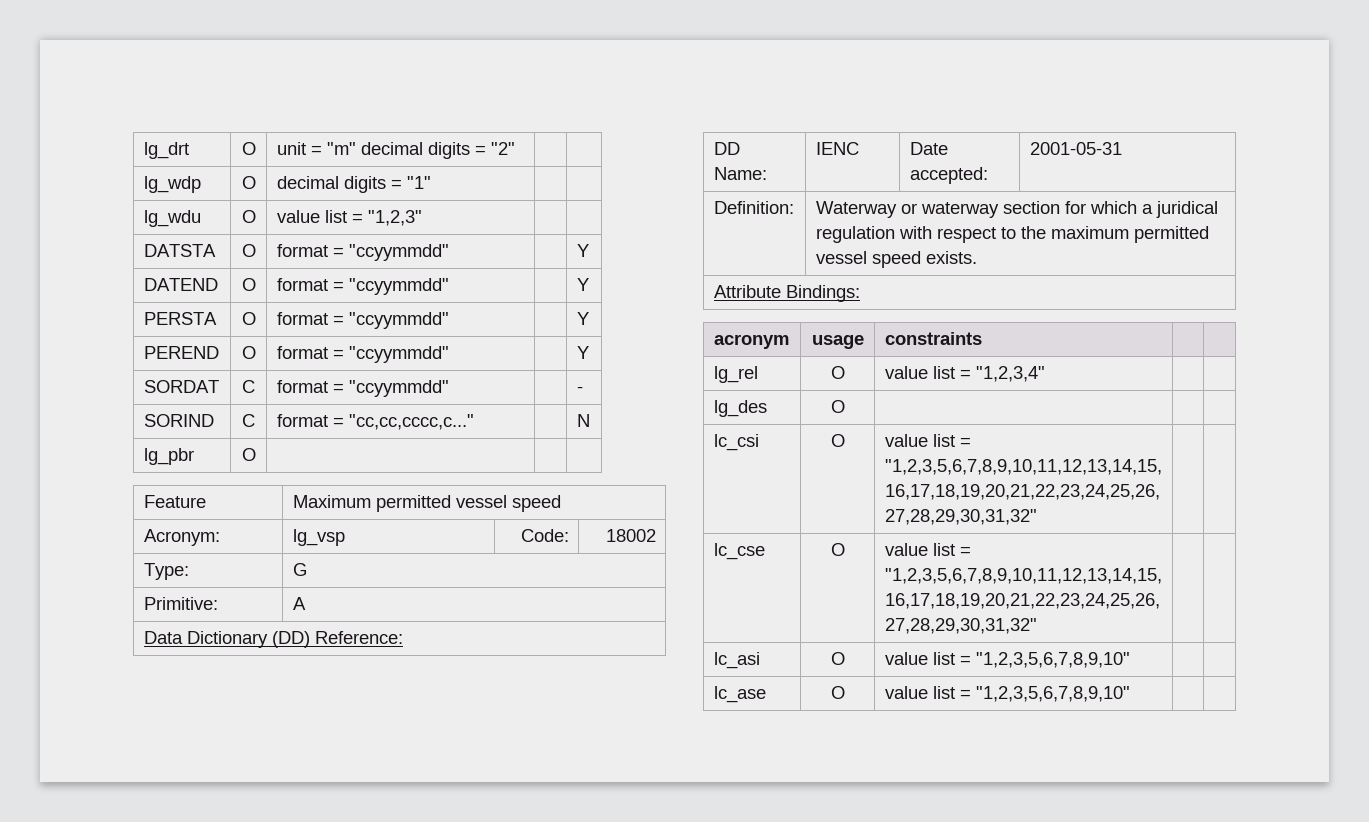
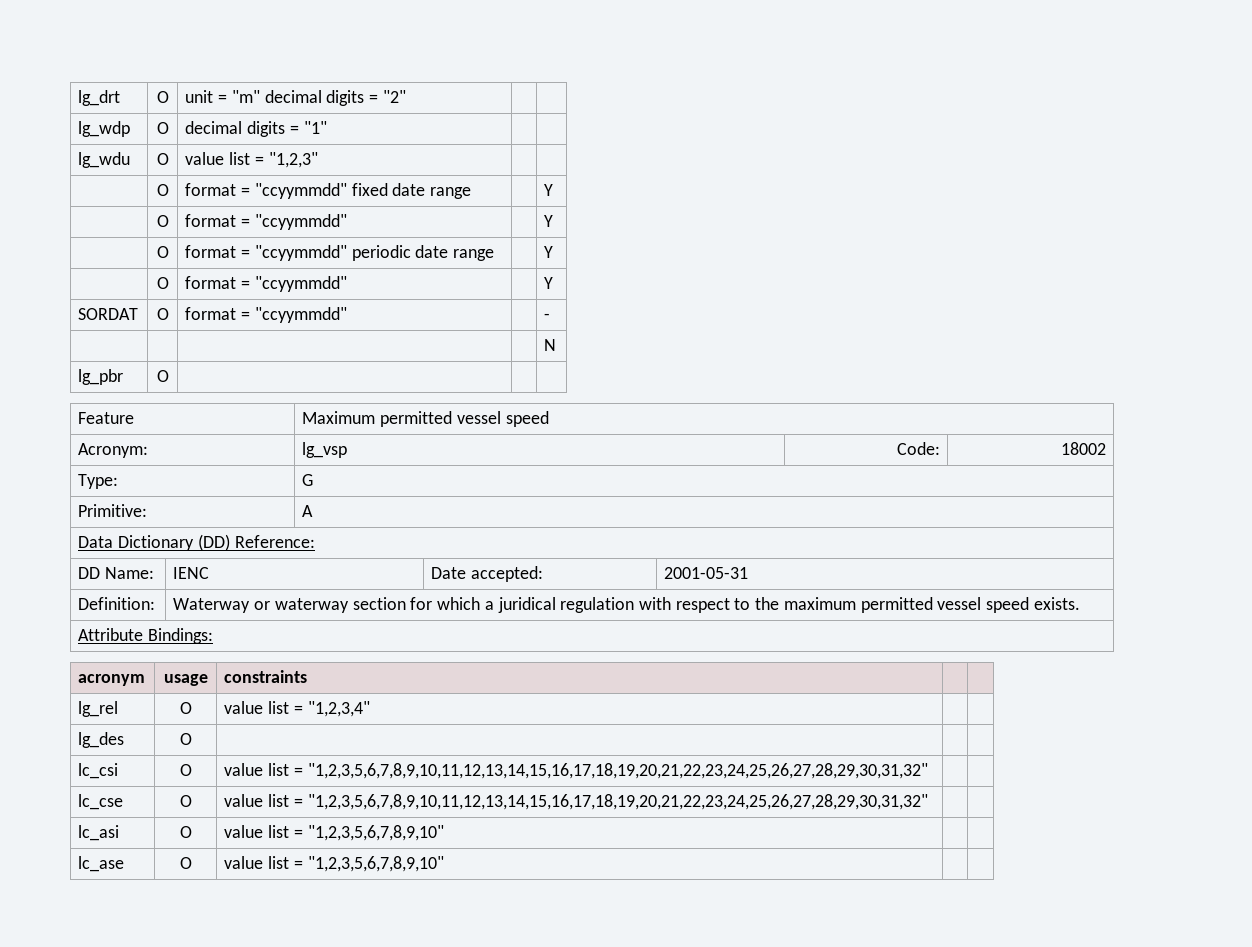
[143,244,216,257] [241,244,256,257] [276,244,449,261] [576,244,589,257] [143,278,218,291] [241,278,256,291] [276,278,449,295] [576,278,589,291] [143,312,217,325] [241,312,256,325] [276,312,449,329] [576,312,589,325] [143,346,219,359] DATSTA | O | format = "ccyymmdd" | | Y // DATEND | O | format = "ccyymmdd" | | Y // PERSTA | O | format = "ccyymmdd" | | Y // PEREND -> [156,184,169,196] [185,183,472,199] [544,184,554,196] [156,215,169,227] [185,214,347,230] [544,215,554,227] [156,246,169,258] [185,245,495,261] [544,246,554,258] | O | format = "ccyymmdd" fixed date range | | Y // | O | format = "ccyymmdd" | | Y // | O | format = "ccyymmdd" periodic date range | | Y //
[242,380,255,393] C -> [156,308,169,320] O
[143,414,214,427] [242,414,255,427] [276,414,474,430] SORIND | C | format = "cc,cc,cccc,c..." -> (551, 316) | |

